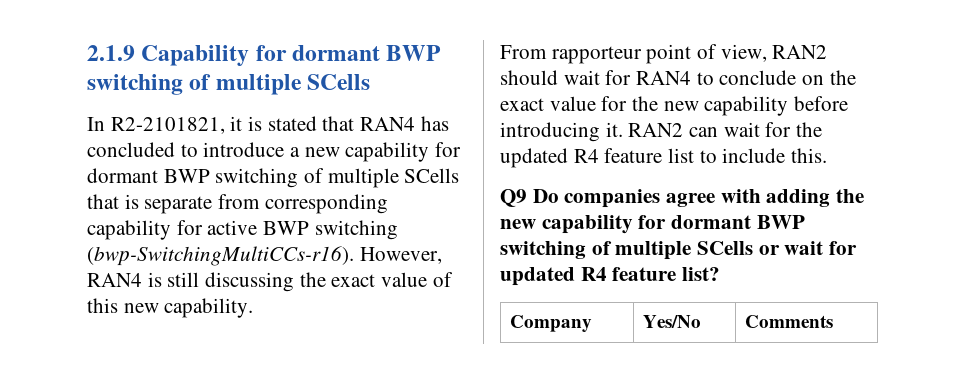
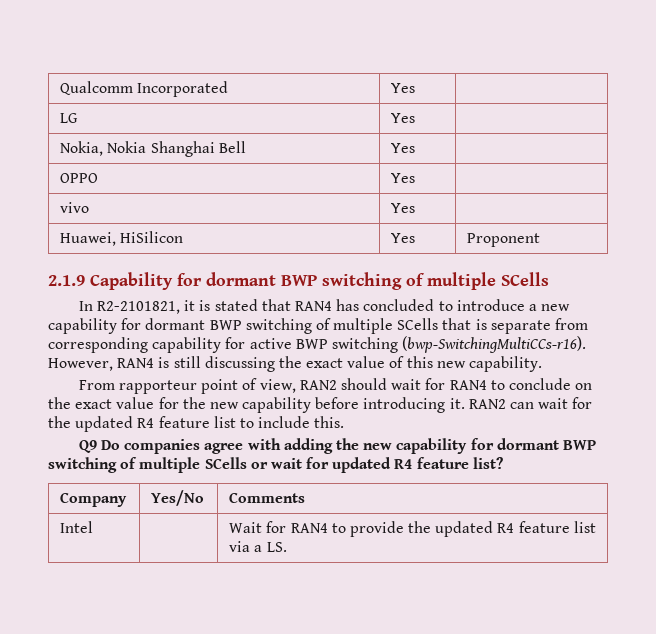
(87, 53) none -> [60,81,229,97] [391,83,416,93] [60,113,79,123] [391,113,416,123] [60,141,246,157] [391,143,416,153] [60,173,99,183] [391,173,416,183] [60,202,90,213] [391,203,416,213] [60,231,184,246] [391,233,416,243] [467,233,541,247] Qualcomm Incorporated | Yes | // LG | Yes | // Nokia, Nokia Shanghai Bell | Yes | // OPPO | Yes | // vivo | Yes | // Huawei, HiSilicon | Yes | Proponent //
(833, 321) none -> [60,521,94,533] [229,521,596,537] [229,541,287,552] // Intel | | Wait for RAN4 to provide the updated R4 feature list via a LS.

